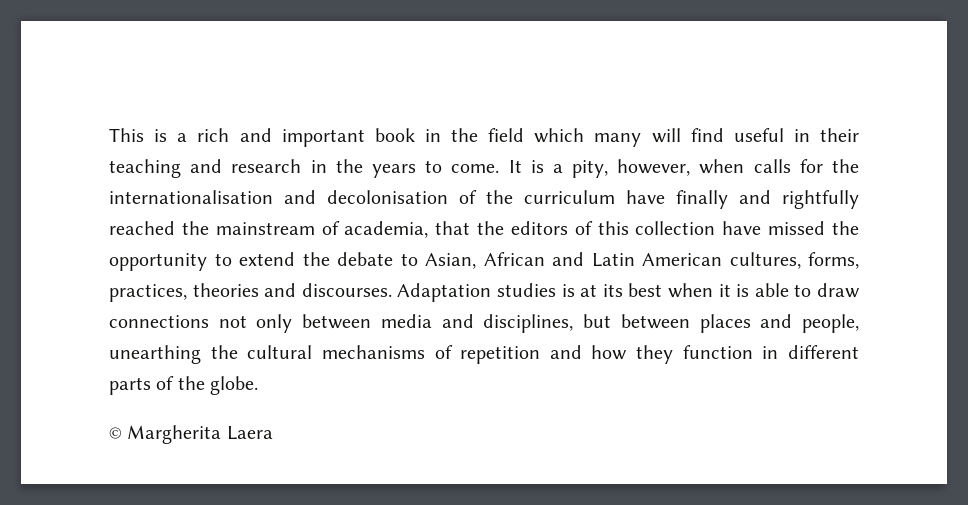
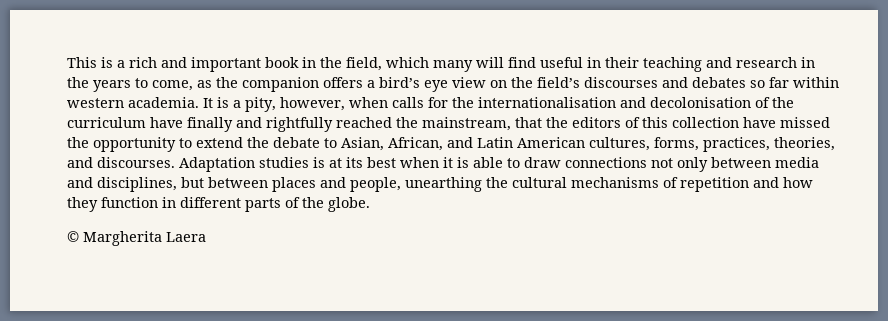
[488,128,525,142] field -> [346,57,382,71] field,
[451,164,500,173] come. -> [152,77,839,92] [67,97,199,108] come, as the companion offers a bird’s eye view on the field’s discourses and debates so far within western academia.
[215,221,429,238] mainstream of academia, -> [422,117,511,131] mainstream,
[483,252,545,266] African -> [388,137,443,151] African,
[192,283,259,297] theories -> [774,137,835,151] theories,

